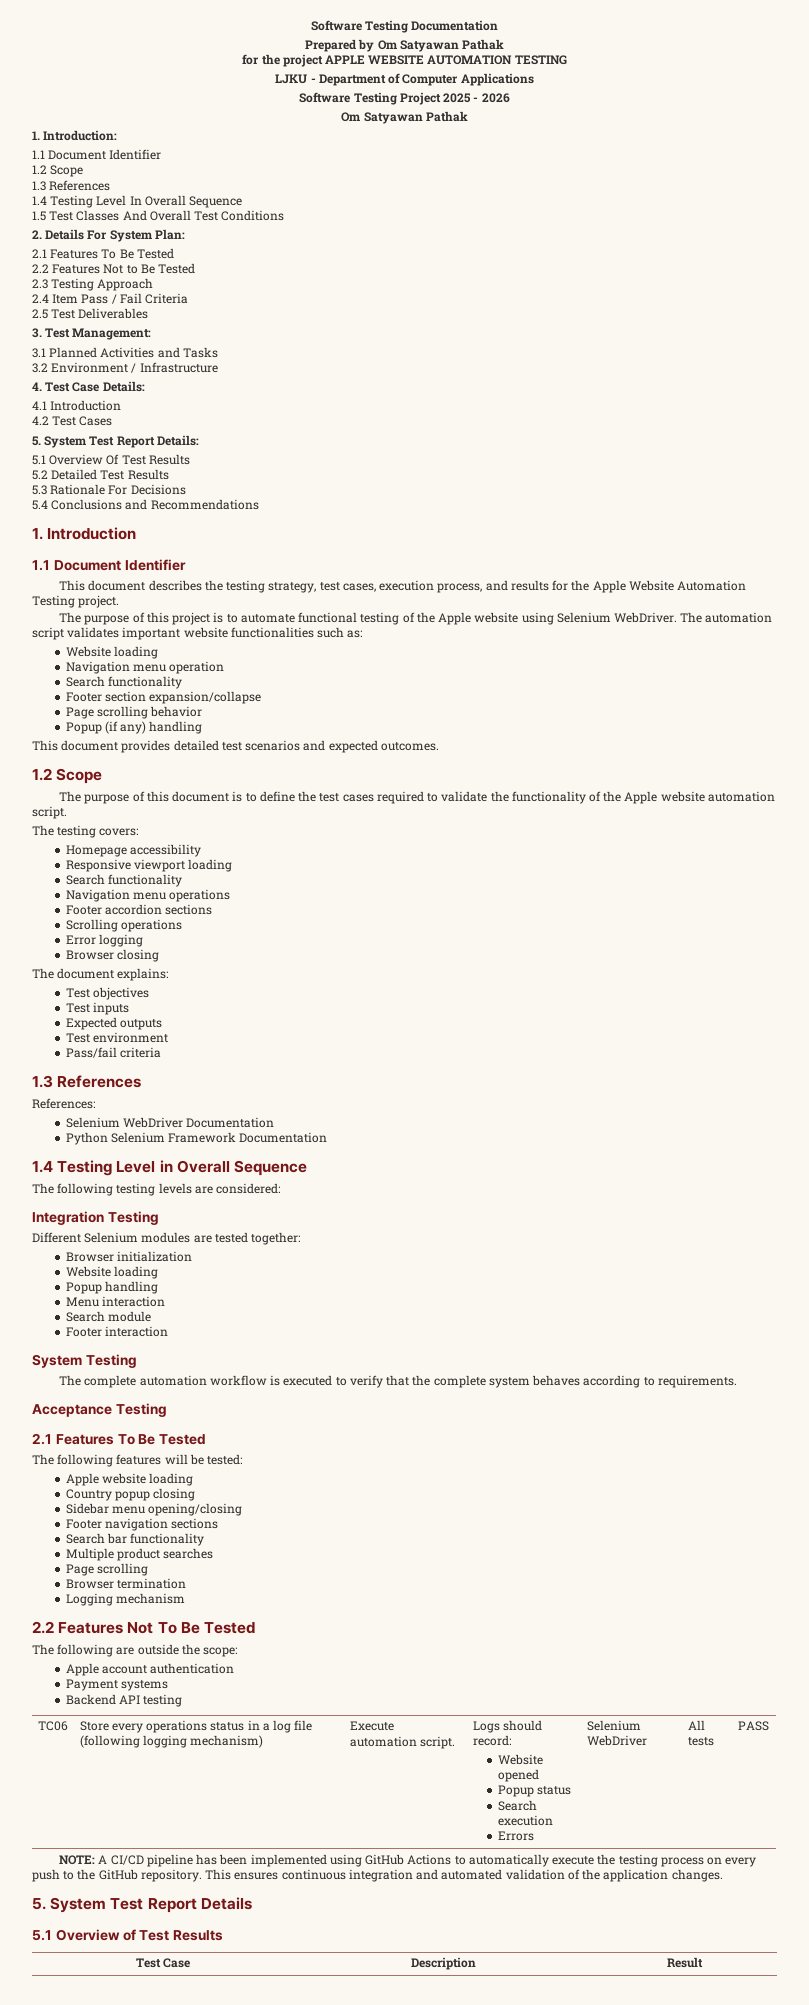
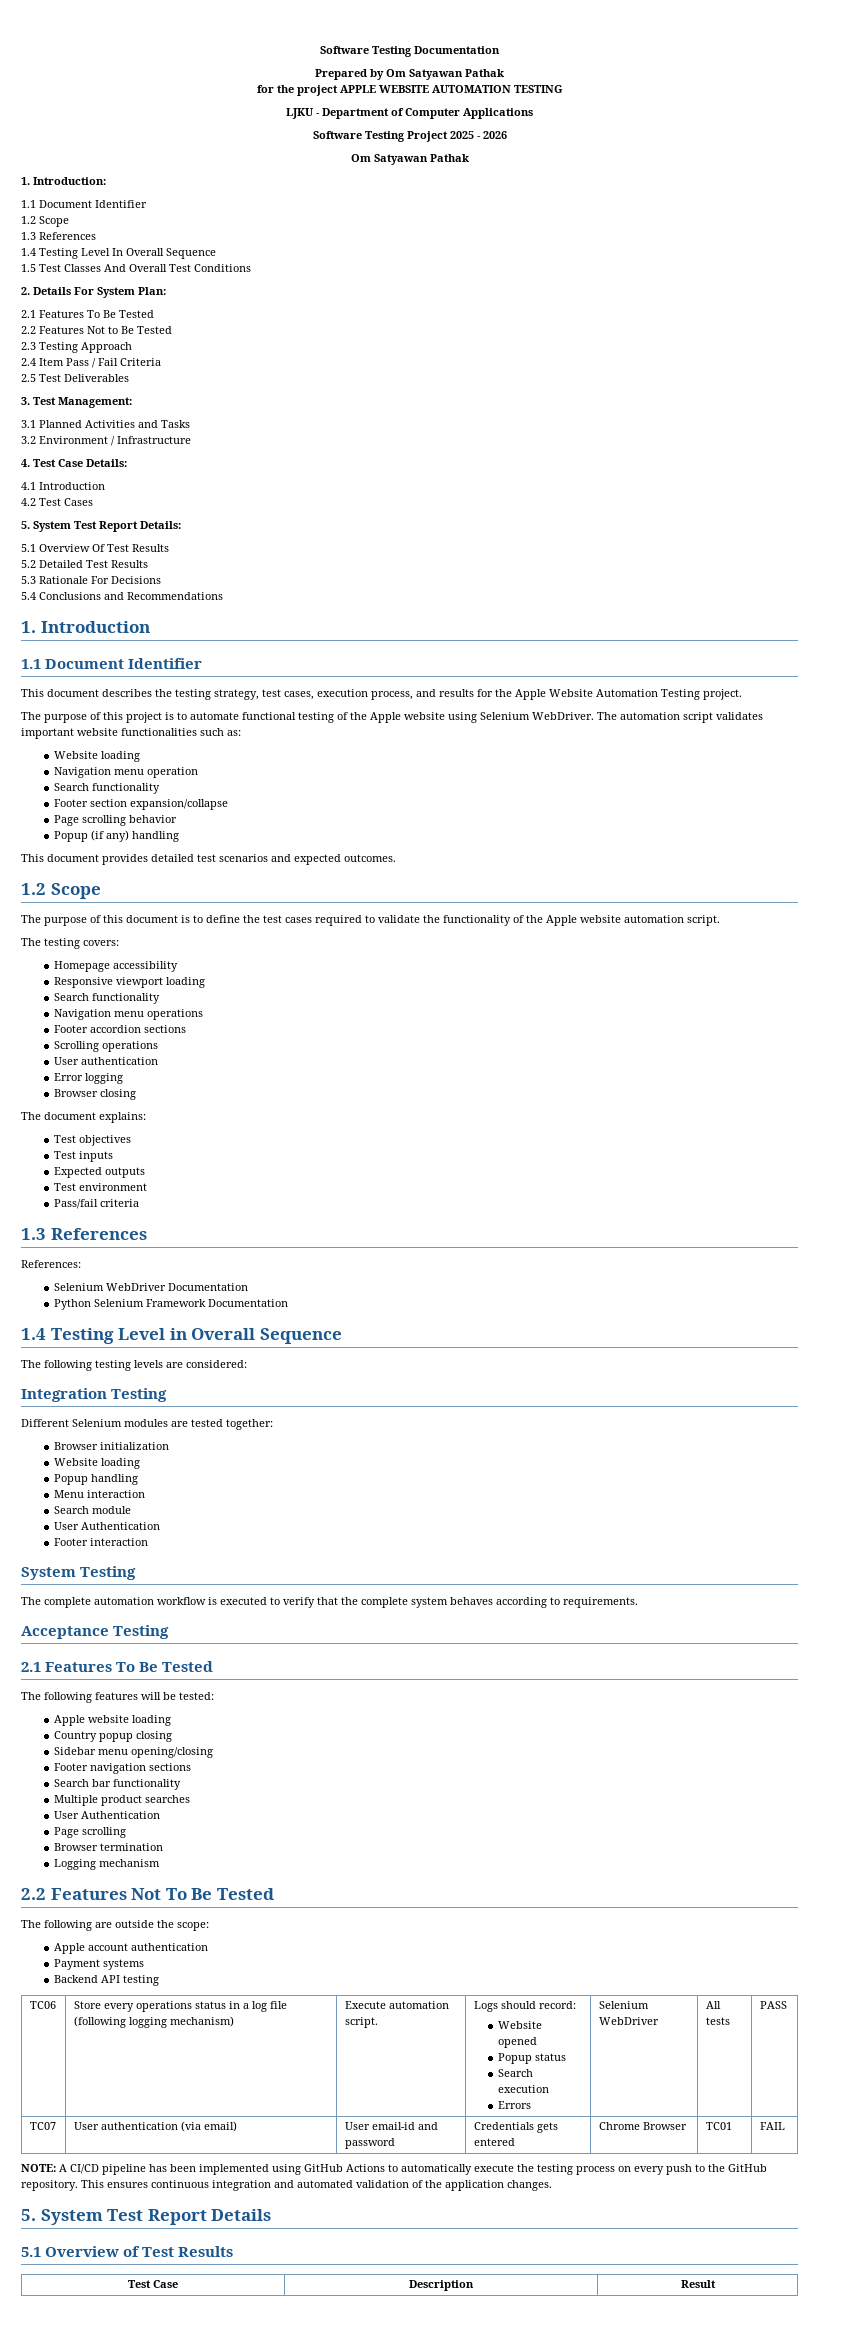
(182, 925) none -> [53,1057,158,1065] // User authentication
(151, 1316) none -> [53,1522,160,1530] // User Authentication
(214, 1553) none -> [53,1811,160,1819] // User Authentication
(769, 1726) none -> [29,2122,56,2130] [73,2121,237,2132] [344,2122,438,2130] [344,2138,395,2149] [473,2122,558,2133] [473,2138,515,2146] [598,2122,687,2130] [705,2122,732,2130] [759,2122,785,2130] // TC07 | User authentication (via email) | User email-id and password | Credentials gets entered | Chrome Browser | TC01 | FAIL

